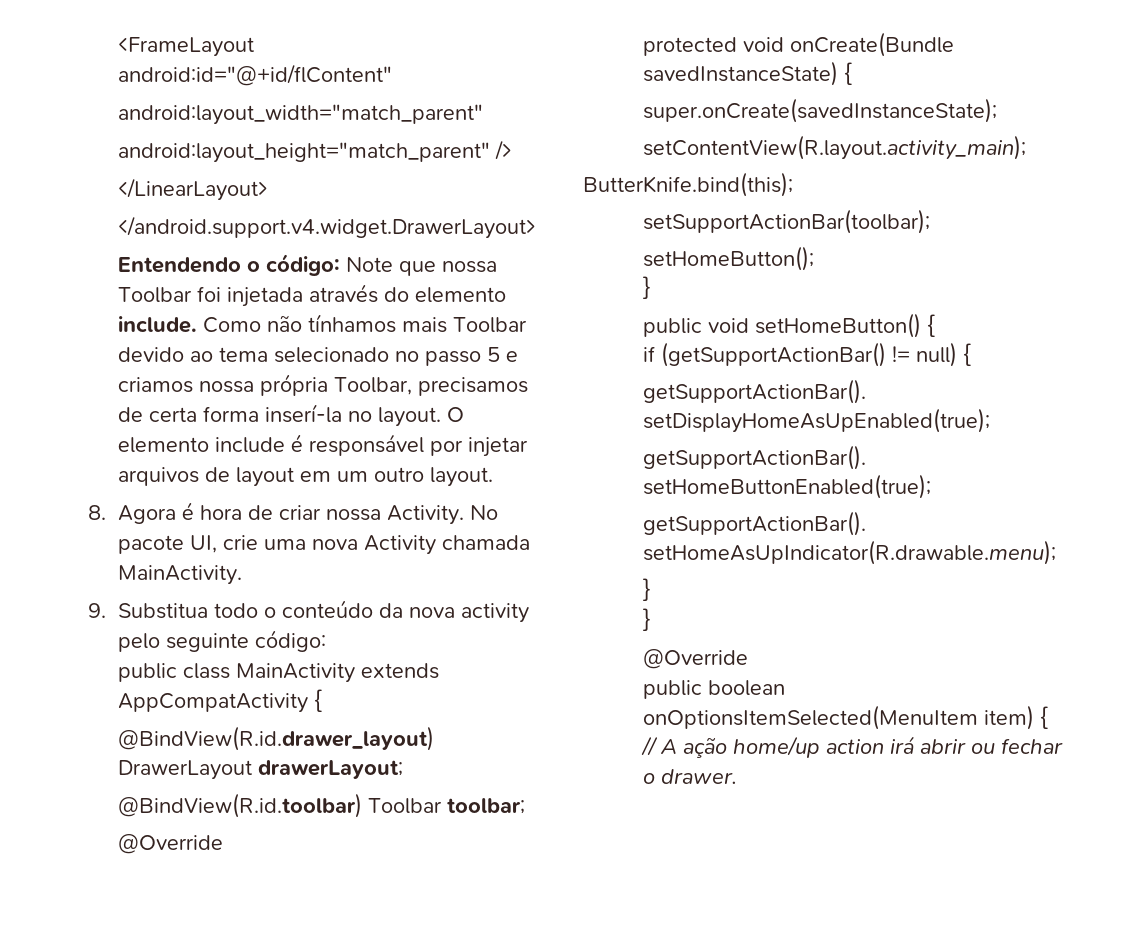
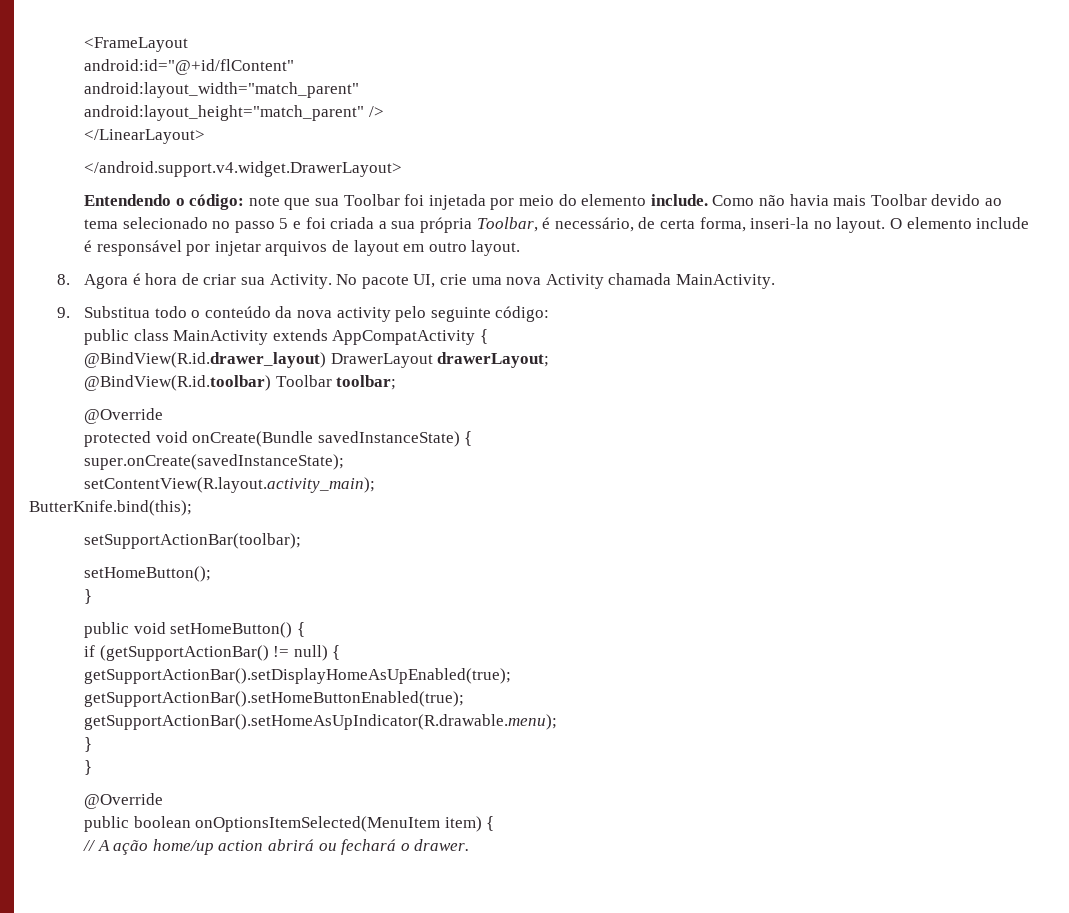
[345,257,497,276] Note que nossa -> [248,196,340,210] note que sua
[308,284,378,303] através -> [490,195,555,210] por meio
[307,314,396,333] tínhamos -> [789,194,829,206] havia
[117,374,528,396] [117,404,342,423] criamos nossa própria Toolbar, precisamos de certa forma inserí-la -> [305,217,810,233] foi criada a sua própria Toolbar, é necessário, de certa forma, inseri-la
[336,471,368,482] um -> (425, 248) none
[325,509,381,521] nossa -> [241,277,266,285] sua
[889,736,1063,754] irá abrir ou fechar -> [268,839,397,855] abrirá ou fechará

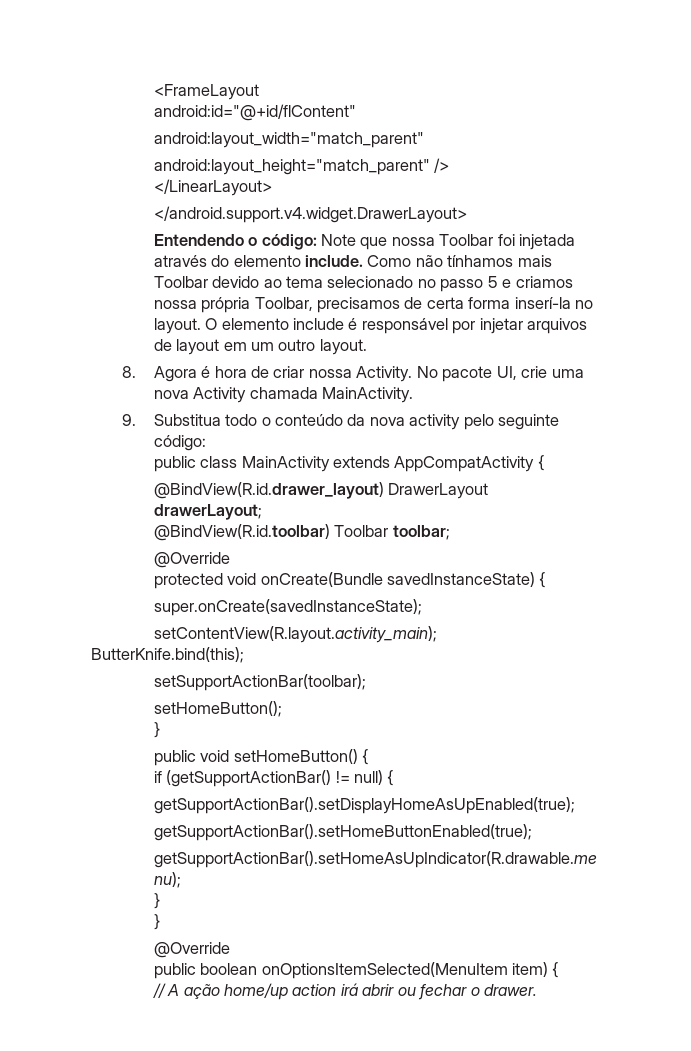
[248,196,340,210] note que sua -> [321,234,435,250] Note que nossa
[490,195,555,210] por meio -> [153,255,207,267] através
[789,194,829,206] havia -> [447,255,514,267] tínhamos
[305,217,810,233] foi criada a sua própria Toolbar, é necessário, de certa forma, inseri-la -> [515,276,573,288] [153,297,571,313] criamos nossa própria Toolbar, precisamos de certa forma inserí-la
(425, 248) none -> [251,342,275,351] um
[241,277,266,285] sua -> [308,369,352,378] nossa
[268,839,397,855] abrirá ou fechará -> [340,983,468,1000] irá abrir ou fechar

